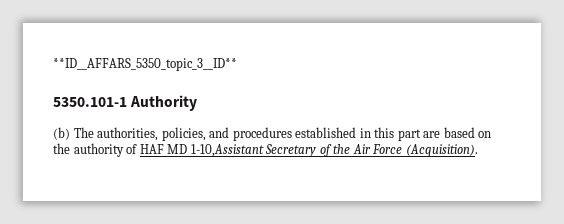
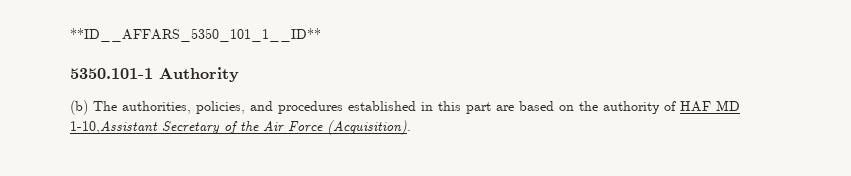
[53,58,237,71] **ID__AFFARS_5350_topic_3__ID** -> [70,28,321,42] **ID__AFFARS_5350_101_1__ID**

